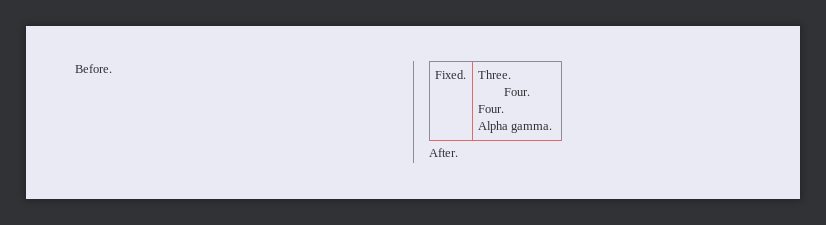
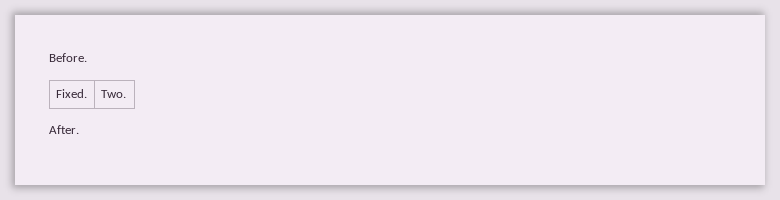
[477,70,511,79] [504,88,530,96] [477,105,504,113] [477,121,553,133] Three. // Four. // Four. // Alpha gamma. -> [100,90,126,98] Two.

